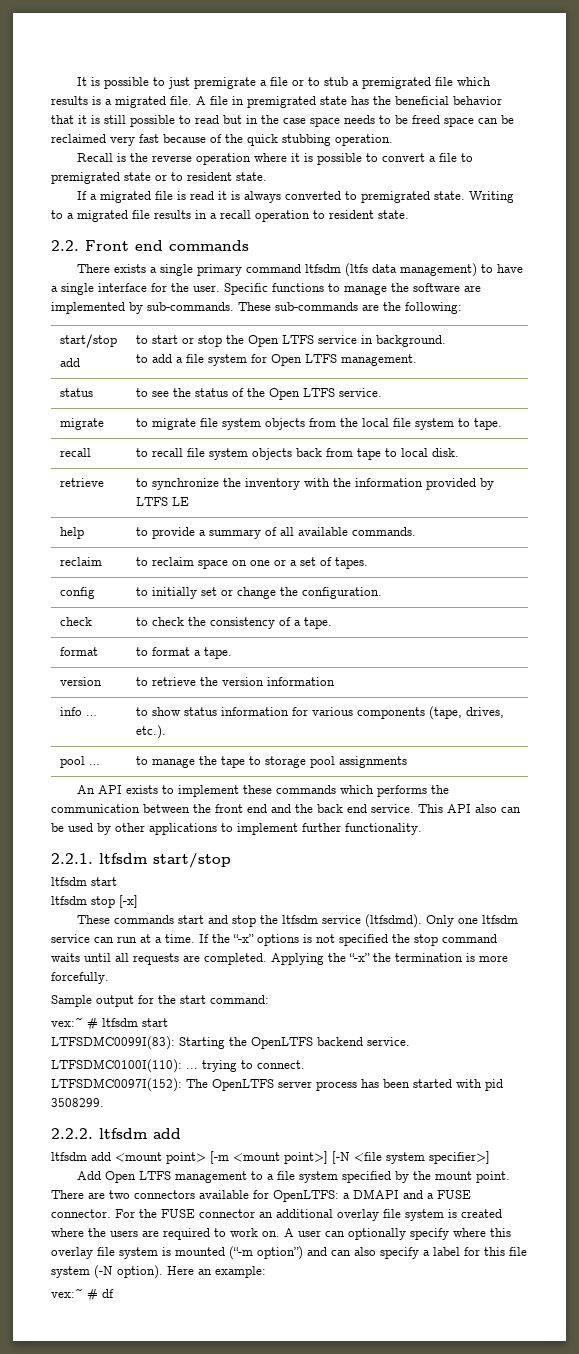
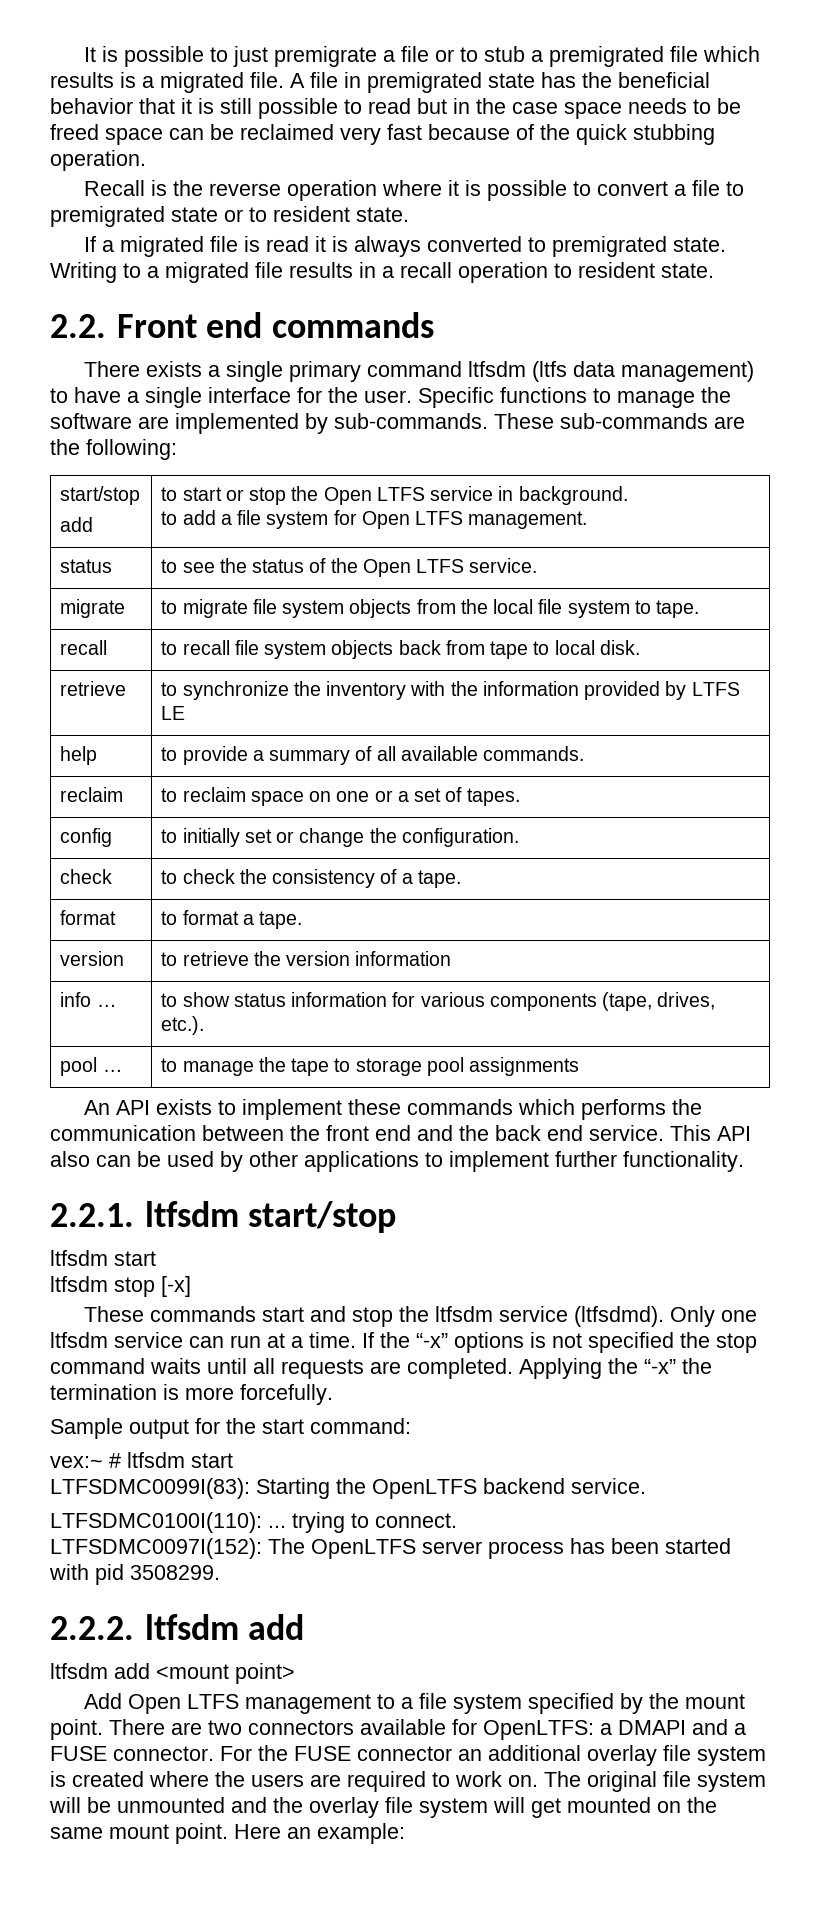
[210,1151,490,1164] [-m <mount point>] [-N <file system specifier>] -> (295, 1673) none
[284,1228,511,1240] [51,1246,527,1260] [51,1265,163,1279] A user can optionally specify where this overlay file system is mounted (“-m option”) and can also specify a label for this file system (-N option). -> [544,1771,766,1792] [49,1797,717,1818] [50,1823,228,1844] The original file system will be unmounted and the overlay file system will get mounted on the same mount point.
[51,1288,114,1302] // vex:~ # df -> (405, 1833) none

